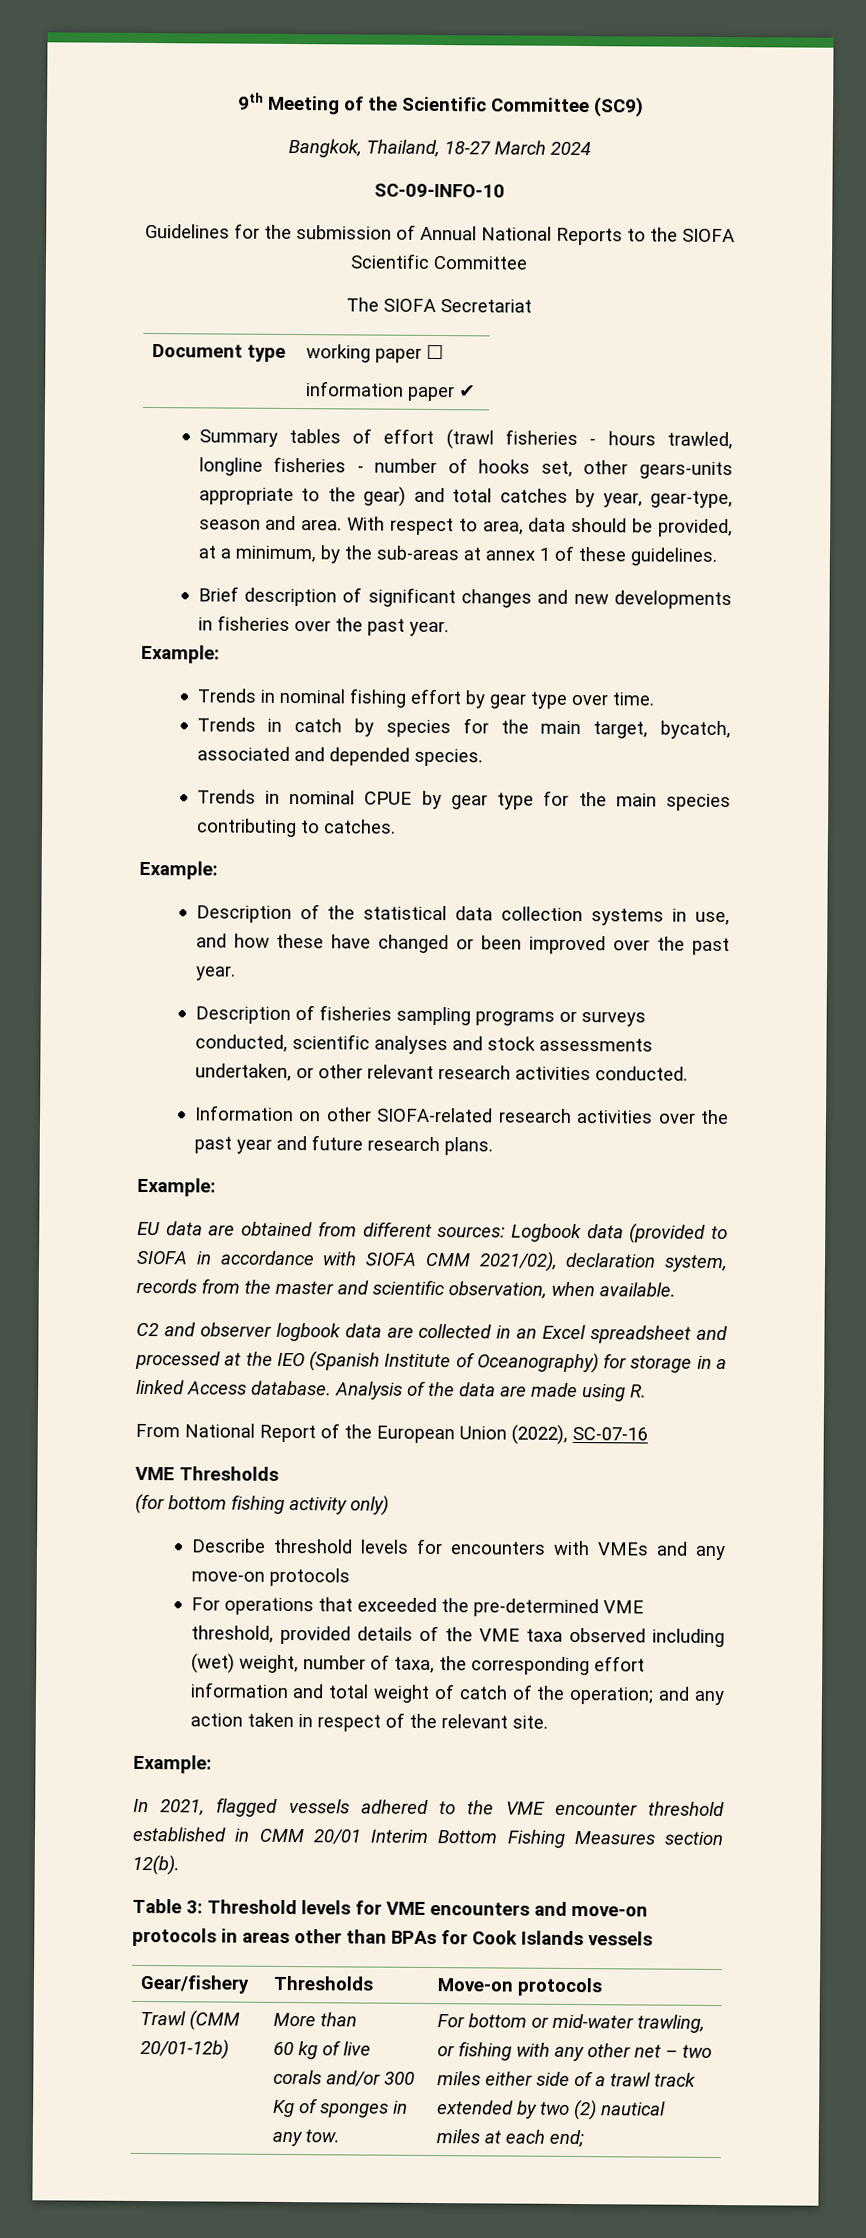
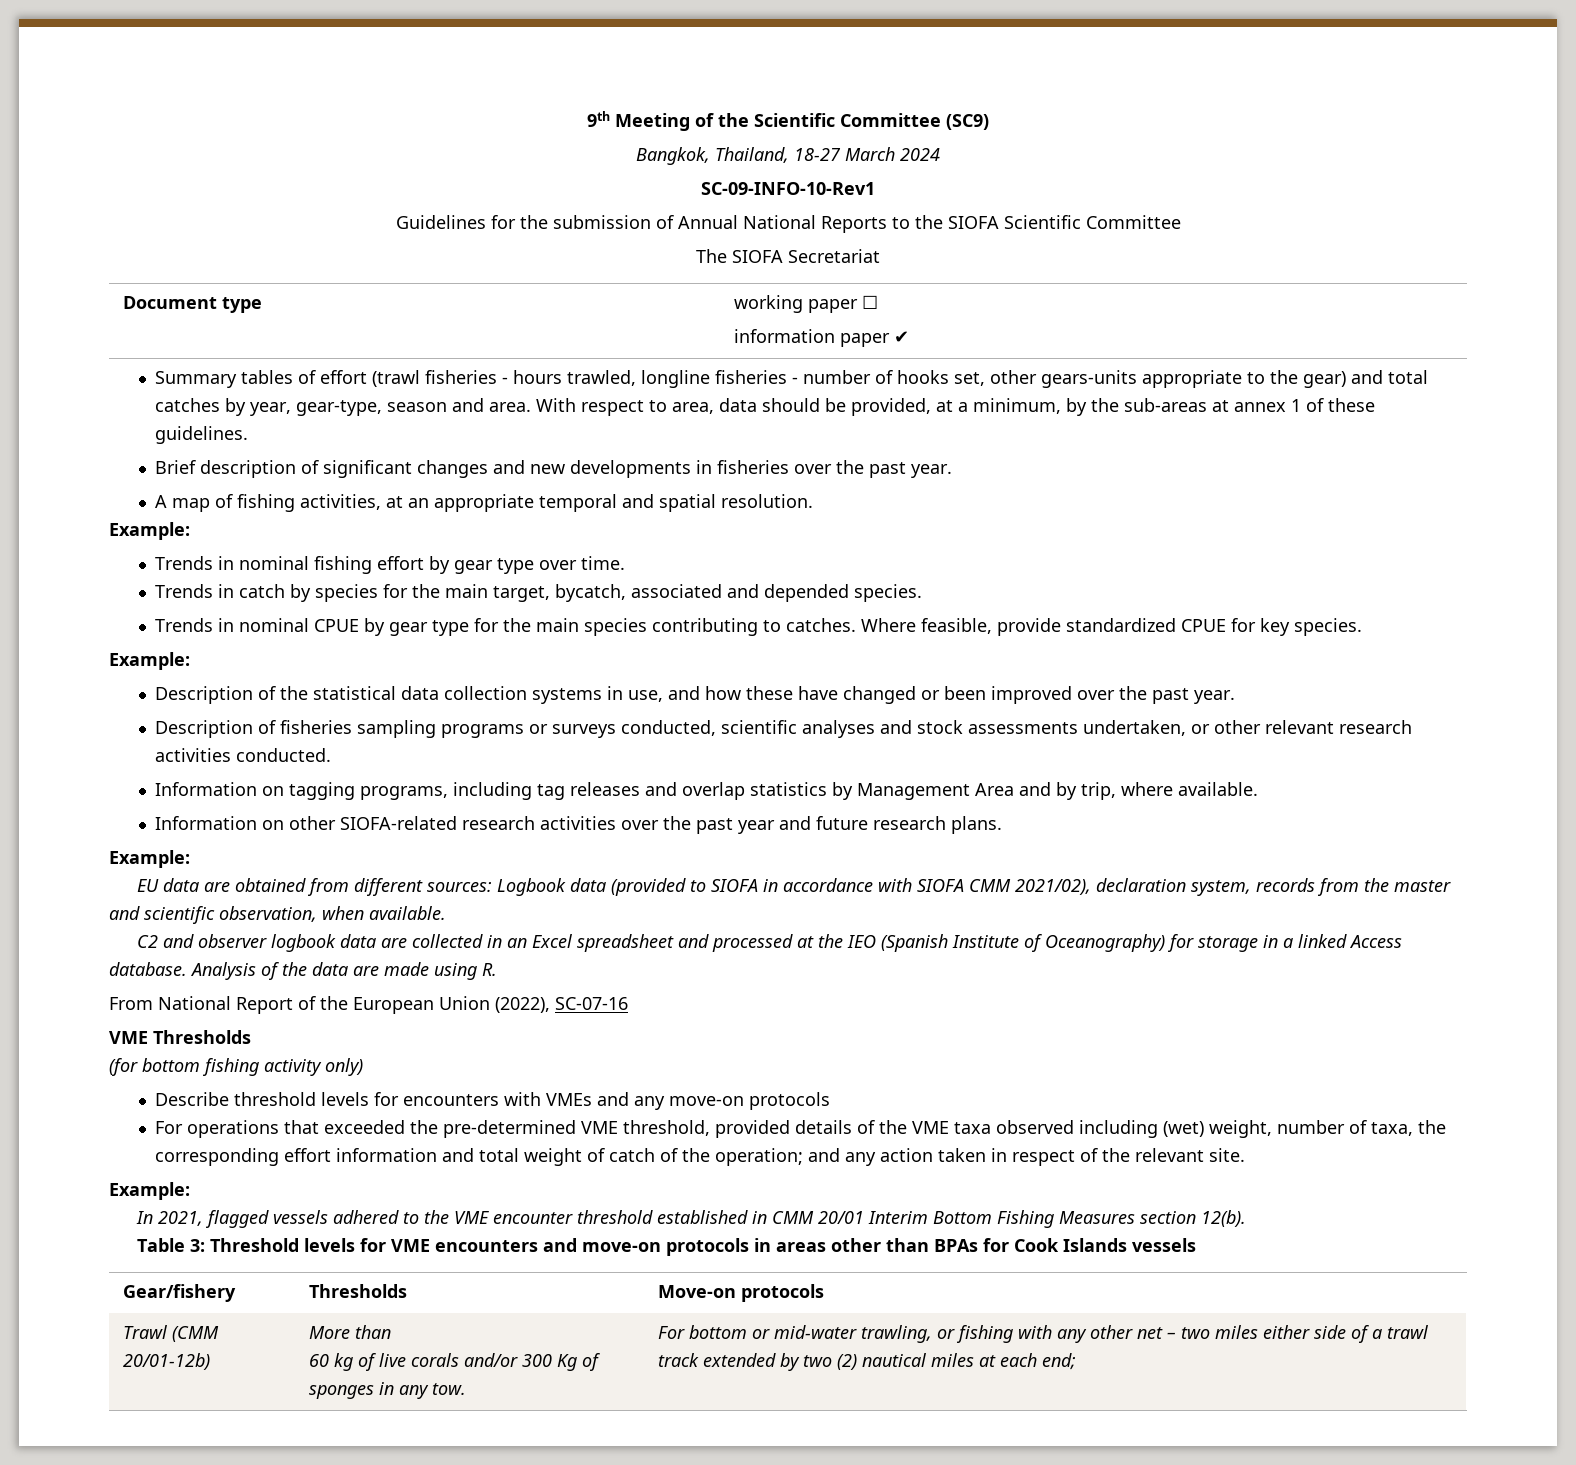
[374,183,505,198] SC-09-INFO-10 -> [701,182,875,195] SC-09-INFO-10-Rev1
(449, 628) none -> [154,494,813,512] // A map of fishing activities, at an appropriate temporal and spatial resolution.
(396, 826) none -> [860,618,1362,636] Where feasible, provide standardized CPUE for key species.
(688, 1073) none -> [154,782,1258,800] // Information on tagging programs, including tag releases and overlap statistics by Management Area and by trip, where available.

